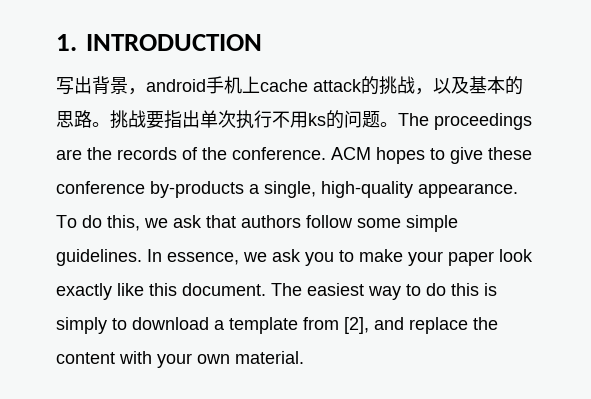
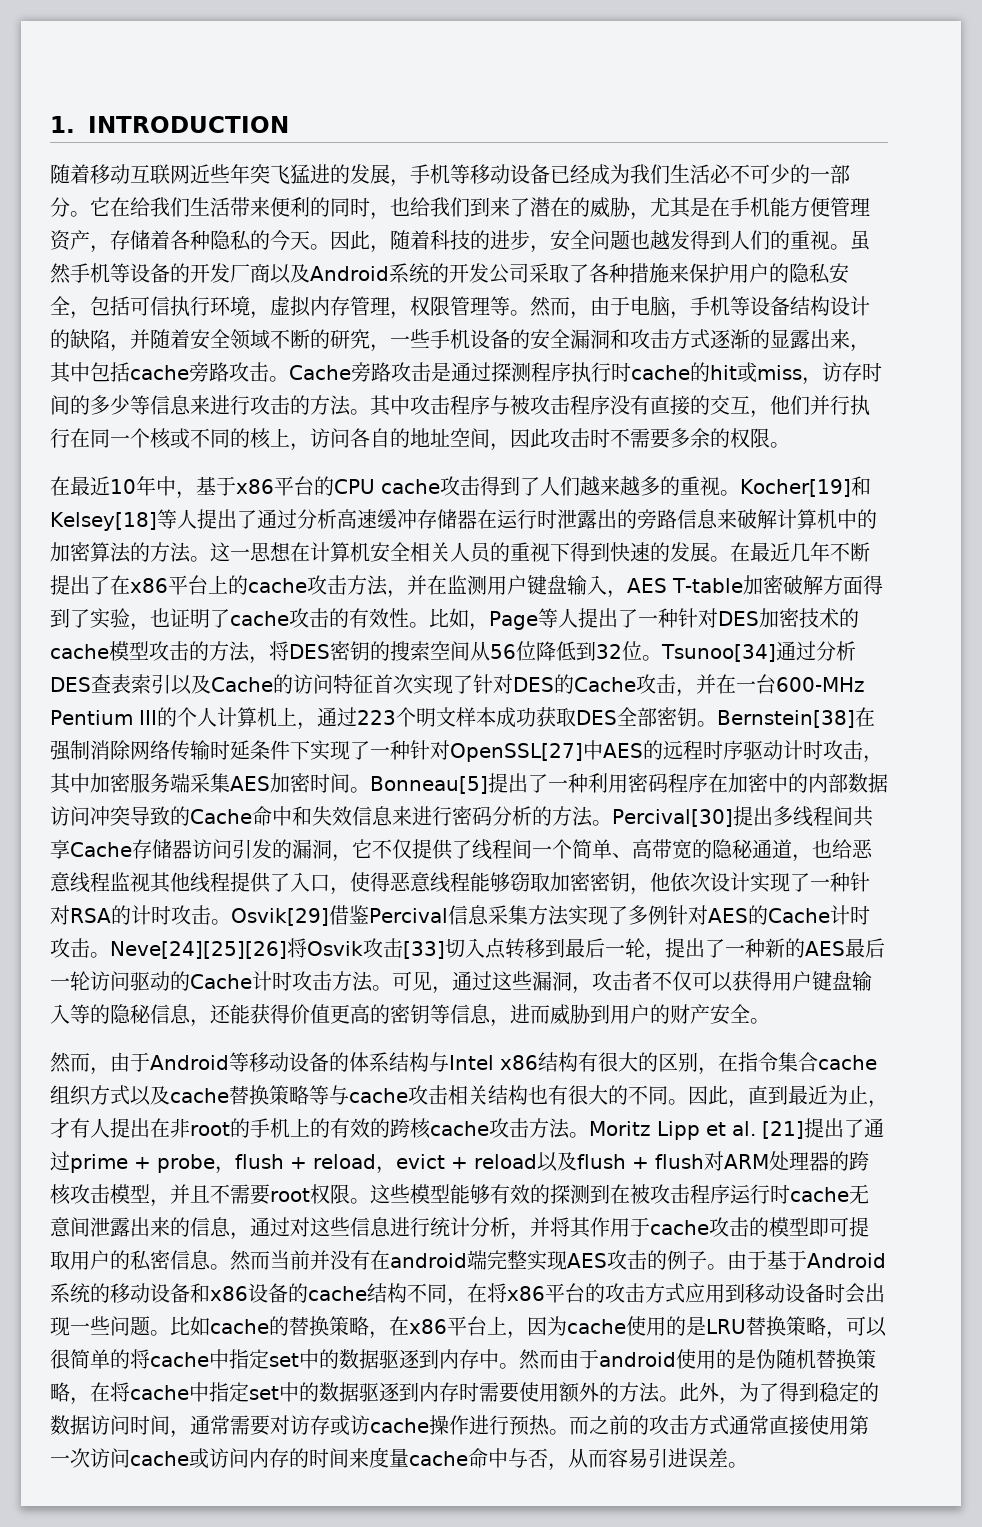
[56,76,523,95] [56,110,532,130] [56,147,532,164] [56,181,518,198] [56,215,458,232] [56,249,533,266] [56,283,497,300] [56,317,498,334] [56,351,304,368] 写出背景，android手机上cache attack的挑战，以及基本的思路。挑战要指出单次执行不用ks的问题。The proceedings are the records of the conference. ACM hopes to give these conference by-products a single, high-quality appearance. To do this, we ask that authors follow some simple guidelines. In essence, we ask you to make your paper look exactly like this document. The easiest way to do this is simply to download a template from [2], and replace the content with your own material. -> [50,164,850,187] [50,197,870,220] [50,230,870,253] [50,263,849,284] [50,296,870,319] [50,329,870,352] [50,362,882,385] [50,395,870,418] [50,428,790,451] [50,476,871,499] [50,509,877,531] [50,542,870,563] [50,575,883,598] [50,608,859,631] [50,641,856,664] [50,674,865,697] [50,707,875,730] [50,740,883,763] [50,773,888,794] [50,806,873,827] [50,839,873,862] [50,872,870,895] [50,905,870,926] [50,938,885,961] [50,971,872,994] [50,1004,770,1027] [50,1052,877,1075] [50,1085,888,1108] [50,1118,884,1140] [50,1151,869,1174] [50,1184,869,1207] [50,1217,869,1240] [50,1250,886,1271] [50,1283,885,1306] [50,1316,887,1339] [50,1349,876,1370] [50,1382,879,1405] [50,1415,869,1438] [50,1447,748,1471] 随着移动互联网近些年突飞猛进的发展，手机等移动设备已经成为我们生活必不可少的一部分。它在给我们生活带来便利的同时，也给我们到来了潜在的威胁，尤其是在手机能方便管理资产，存储着各种隐私的今天。因此，随着科技的进步，安全问题也越发得到人们的重视。虽然手机等设备的开发厂商以及Android系统的开发公司采取了各种措施来保护用户的隐私安全，包括可信执行环境，虚拟内存管理，权限管理等。然而，由于电脑，手机等设备结构设计的缺陷，并随着安全领域不断的研究，一些手机设备的安全漏洞和攻击方式逐渐的显露出来，其中包括cache旁路攻击。Cache旁路攻击是通过探测程序执行时cache的hit或miss，访存时间的多少等信息来进行攻击的方法。其中攻击程序与被攻击程序没有直接的交互，他们并行执行在同一个核或不同的核上，访问各自的地址空间，因此攻击时不需要多余的权限。 // 在最近10年中，基于x86平台的CPU cache攻击得到了人们越来越多的重视。Kocher[19]和Kelsey[18]等人提出了通过分析高速缓冲存储器在运行时泄露出的旁路信息来破解计算机中的加密算法的方法。这一思想在计算机安全相关人员的重视下得到快速的发展。在最近几年不断提出了在x86平台上的cache攻击方法，并在监测用户键盘输入，AES T-table加密破解方面得到了实验，也证明了cache攻击的有效性。比如，Page等人提出了一种针对DES加密技术的cache模型攻击的方法，将DES密钥的搜索空间从56位降低到32位。Tsunoo[34]通过分析DES查表索引以及Cache的访问特征首次实现了针对DES的Cache攻击，并在一台600-MHz Pentium III的个人计算机上，通过223个明文样本成功获取DES全部密钥。Bernstein[38]在强制消除网络传输时延条件下实现了一种针对OpenSSL[27]中AES的远程时序驱动计时攻击，其中加密服务端采集AES加密时间。Bonneau[5]提出了一种利用密码程序在加密中的内部数据访问冲突导致的Cache命中和失效信息来进行密码分析的方法。Percival[30]提出多线程间共享Cache存储器访问引发的漏洞，它不仅提供了线程间一个简单、高带宽的隐秘通道，也给恶意线程监视其他线程提供了入口，使得恶意线程能够窃取加密密钥，他依次设计实现了一种针对RSA的计时攻击。Osvik[29]借鉴Percival信息采集方法实现了多例针对AES的Cache计时攻击。Neve[24][25][26]将Osvik攻击[33]切入点转移到最后一轮，提出了一种新的AES最后一轮访问驱动的Cache计时攻击方法。可见，通过这些漏洞，攻击者不仅可以获得用户键盘输入等的隐秘信息，还能获得价值更高的密钥等信息，进而威胁到用户的财产安全。 // 然而，由于Android等移动设备的体系结构与Intel x86结构有很大的区别，在指令集合cache组织方式以及cache替换策略等与cache攻击相关结构也有很大的不同。因此，直到最近为止，才有人提出在非root的手机上的有效的跨核cache攻击方法。Moritz Lipp et al. [21]提出了通过prime + probe，flush + reload，evict + reload以及flush + flush对ARM处理器的跨核攻击模型，并且不需要root权限。这些模型能够有效的探测到在被攻击程序运行时cache无意间泄露出来的信息，通过对这些信息进行统计分析，并将其作用于cache攻击的模型即可提取用户的私密信息。然而当前并没有在android端完整实现AES攻击的例子。由于基于Android系统的移动设备和x86设备的cache结构不同，在将x86平台的攻击方式应用到移动设备时会出现一些问题。比如cache的替换策略，在x86平台上，因为cache使用的是LRU替换策略，可以很简单的将cache中指定set中的数据驱逐到内存中。然而由于android使用的是伪随机替换策略，在将cache中指定set中的数据驱逐到内存时需要使用额外的方法。此外，为了得到稳定的数据访问时间，通常需要对访存或访cache操作进行预热。而之前的攻击方式通常直接使用第一次访问cache或访问内存的时间来度量cache命中与否，从而容易引进误差。

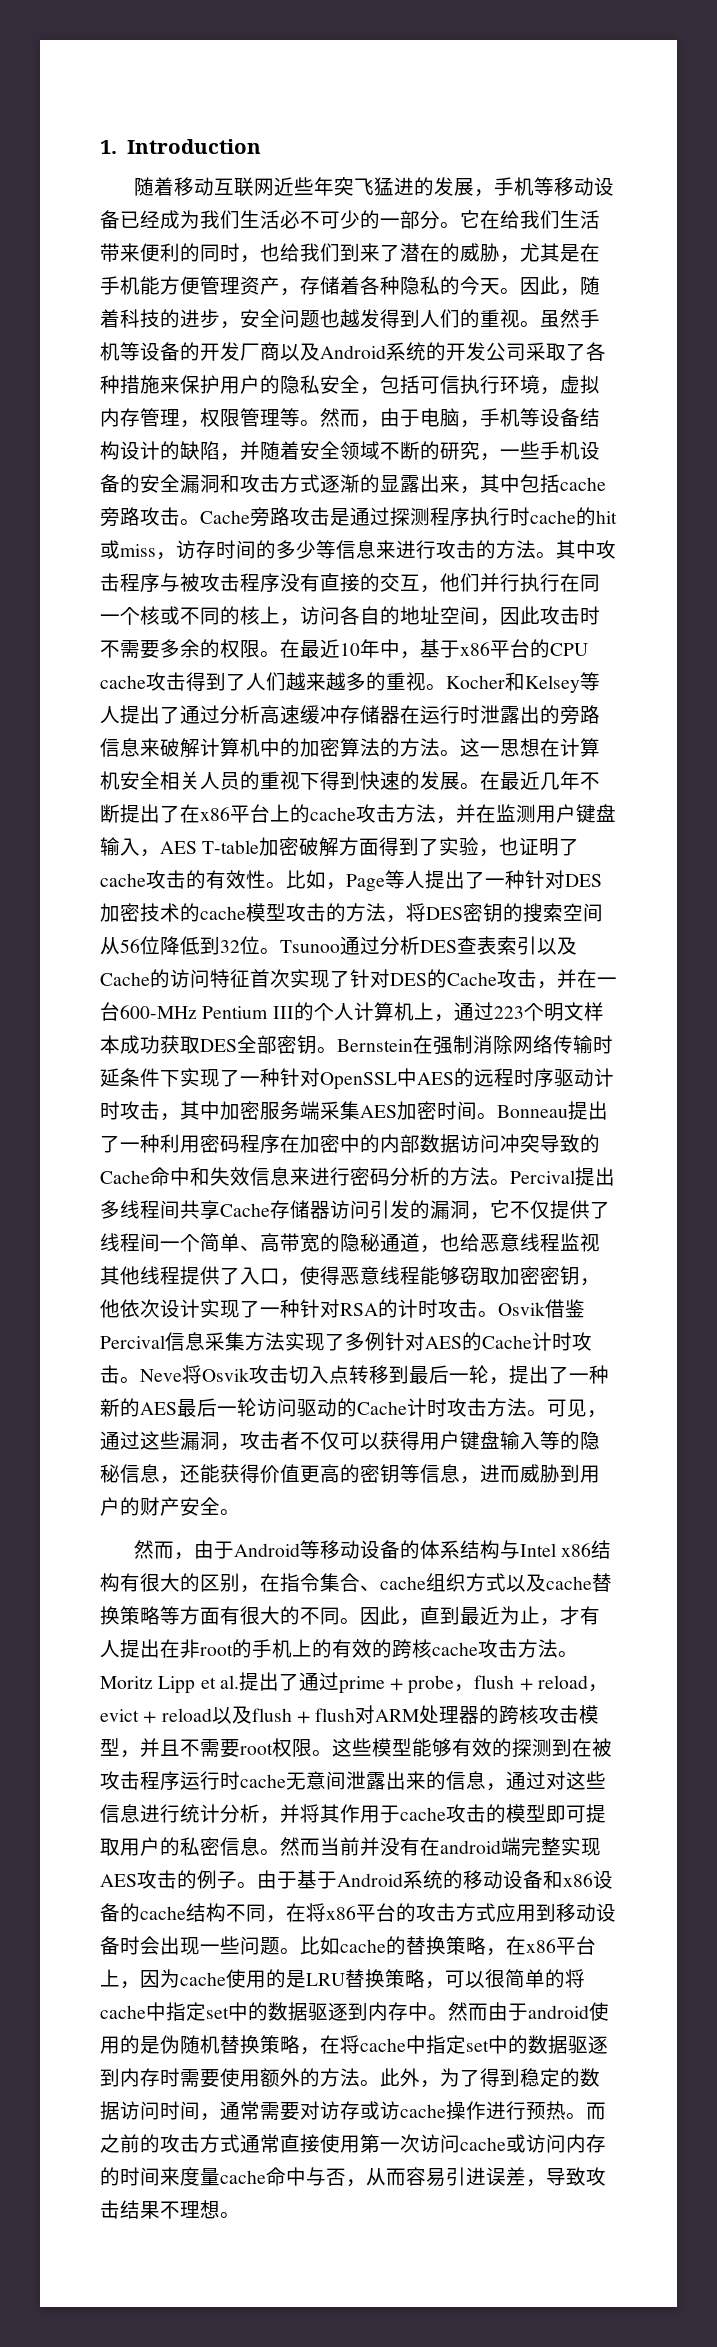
[87,116,289,133] INTRODUCTION -> [126,139,261,154] Introduction
(790, 445) // -> (280, 654) none
[740,476,871,497] [50,512,157,531] Kocher[19]和Kelsey[18] -> [446,672,580,693] Kocher和Kelsey
[661,644,776,662] Tsunoo[34] -> [280,940,340,953] Tsunoo
[716,710,855,728] Bernstein[38] -> [337,1039,413,1052] Bernstein
[450,743,583,762] OpenSSL[27] -> [320,1072,397,1090] OpenSSL
[370,776,488,794] Bonneau[5] -> [497,1105,568,1118] Bonneau
[612,809,733,827] Percival[30] -> [510,1170,575,1184] Percival
[231,908,329,926] Osvik[29] -> [498,1302,545,1316] Osvik
[110,941,287,959] Neve[24][25][26] -> [140,1369,182,1382] Neve
[403,941,445,959] [33] -> (289, 1374) none
(818, 1062) none -> [360,1585,380,1591] 、
[329,1085,548,1105] 与cache攻击相关结构也 -> [180,1606,220,1625] 方面
[762,1121,804,1139] [21] -> (239, 1682) none
(728, 1458) none -> [526,2167,606,2187] [100,2200,220,2219] ，导致攻击结果不理想

